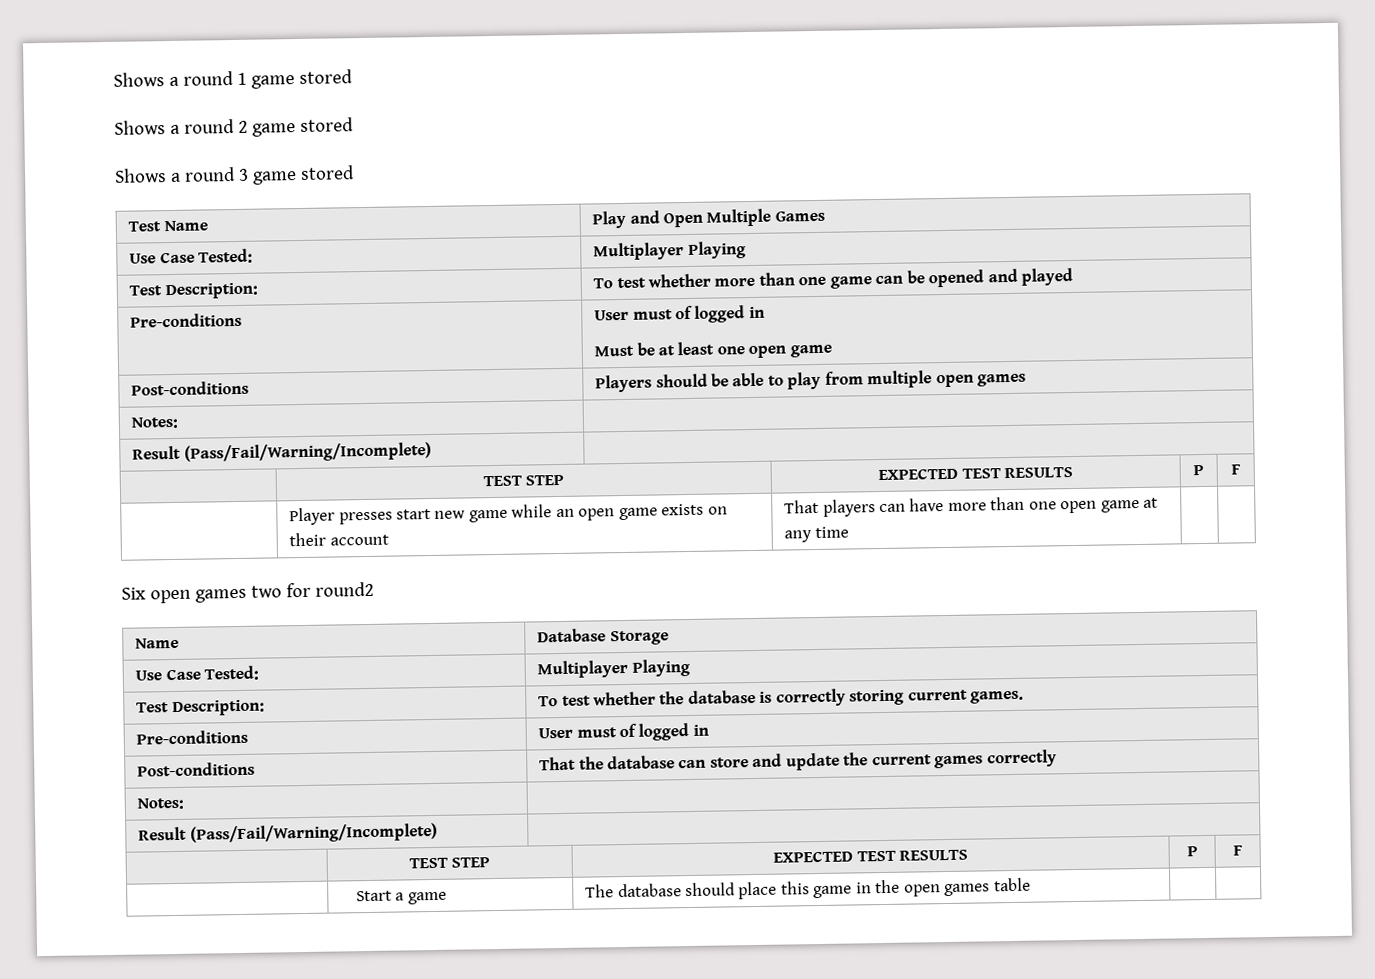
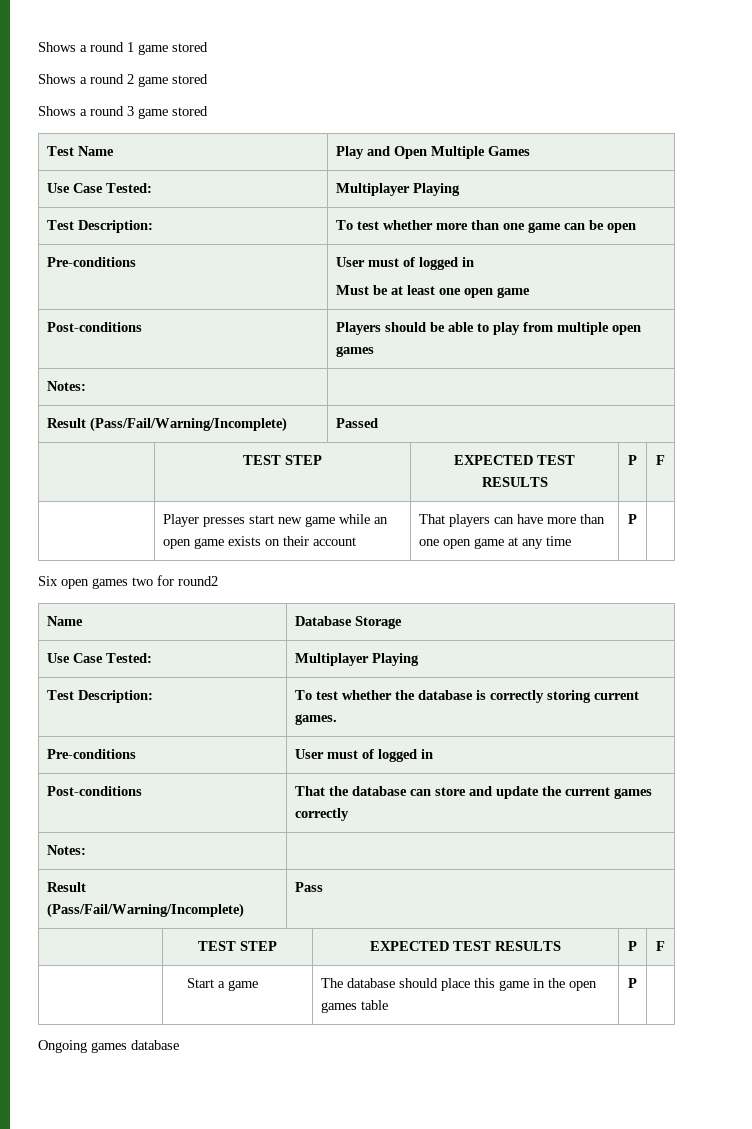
[928,267,1074,288] opened and played -> [607,223,637,233] open
(432, 452) none -> [336,418,379,428] Passed
(849, 532) none -> [628,514,637,524] P
(438, 833) none -> [295,882,324,892] Pass
(1031, 884) | -> [628,978,637,988] [38,1040,179,1053] P | // Ongoing games database

